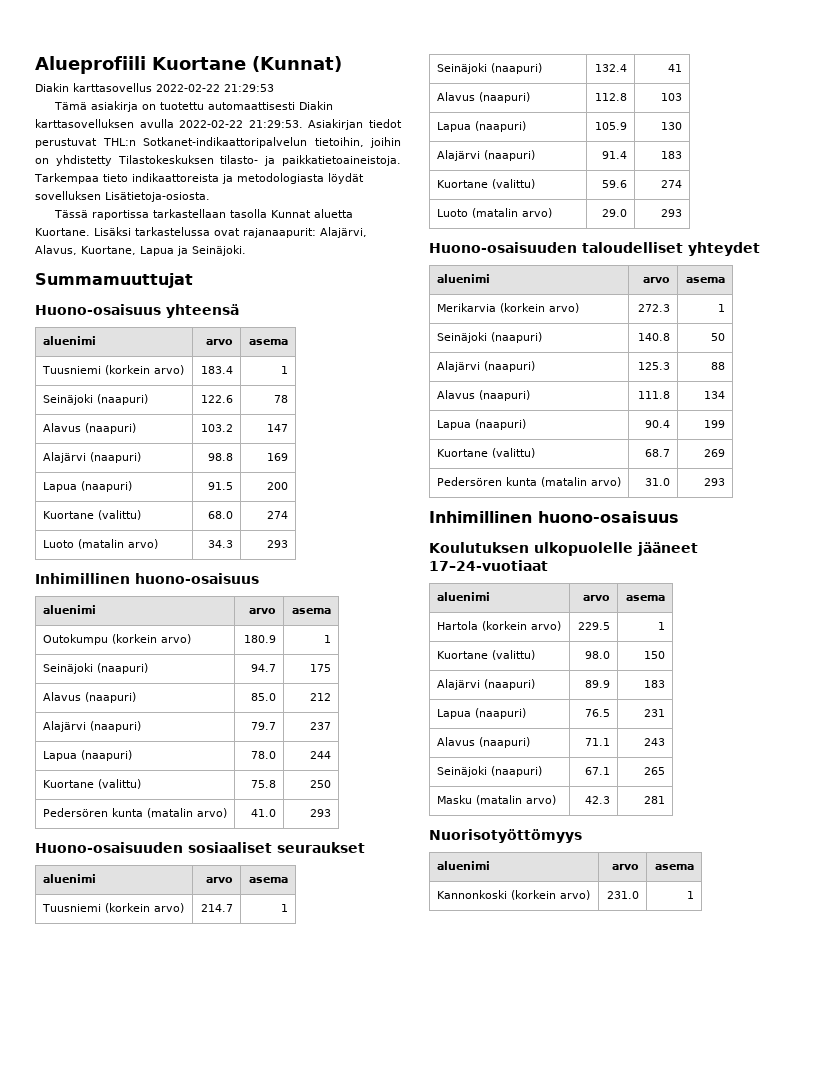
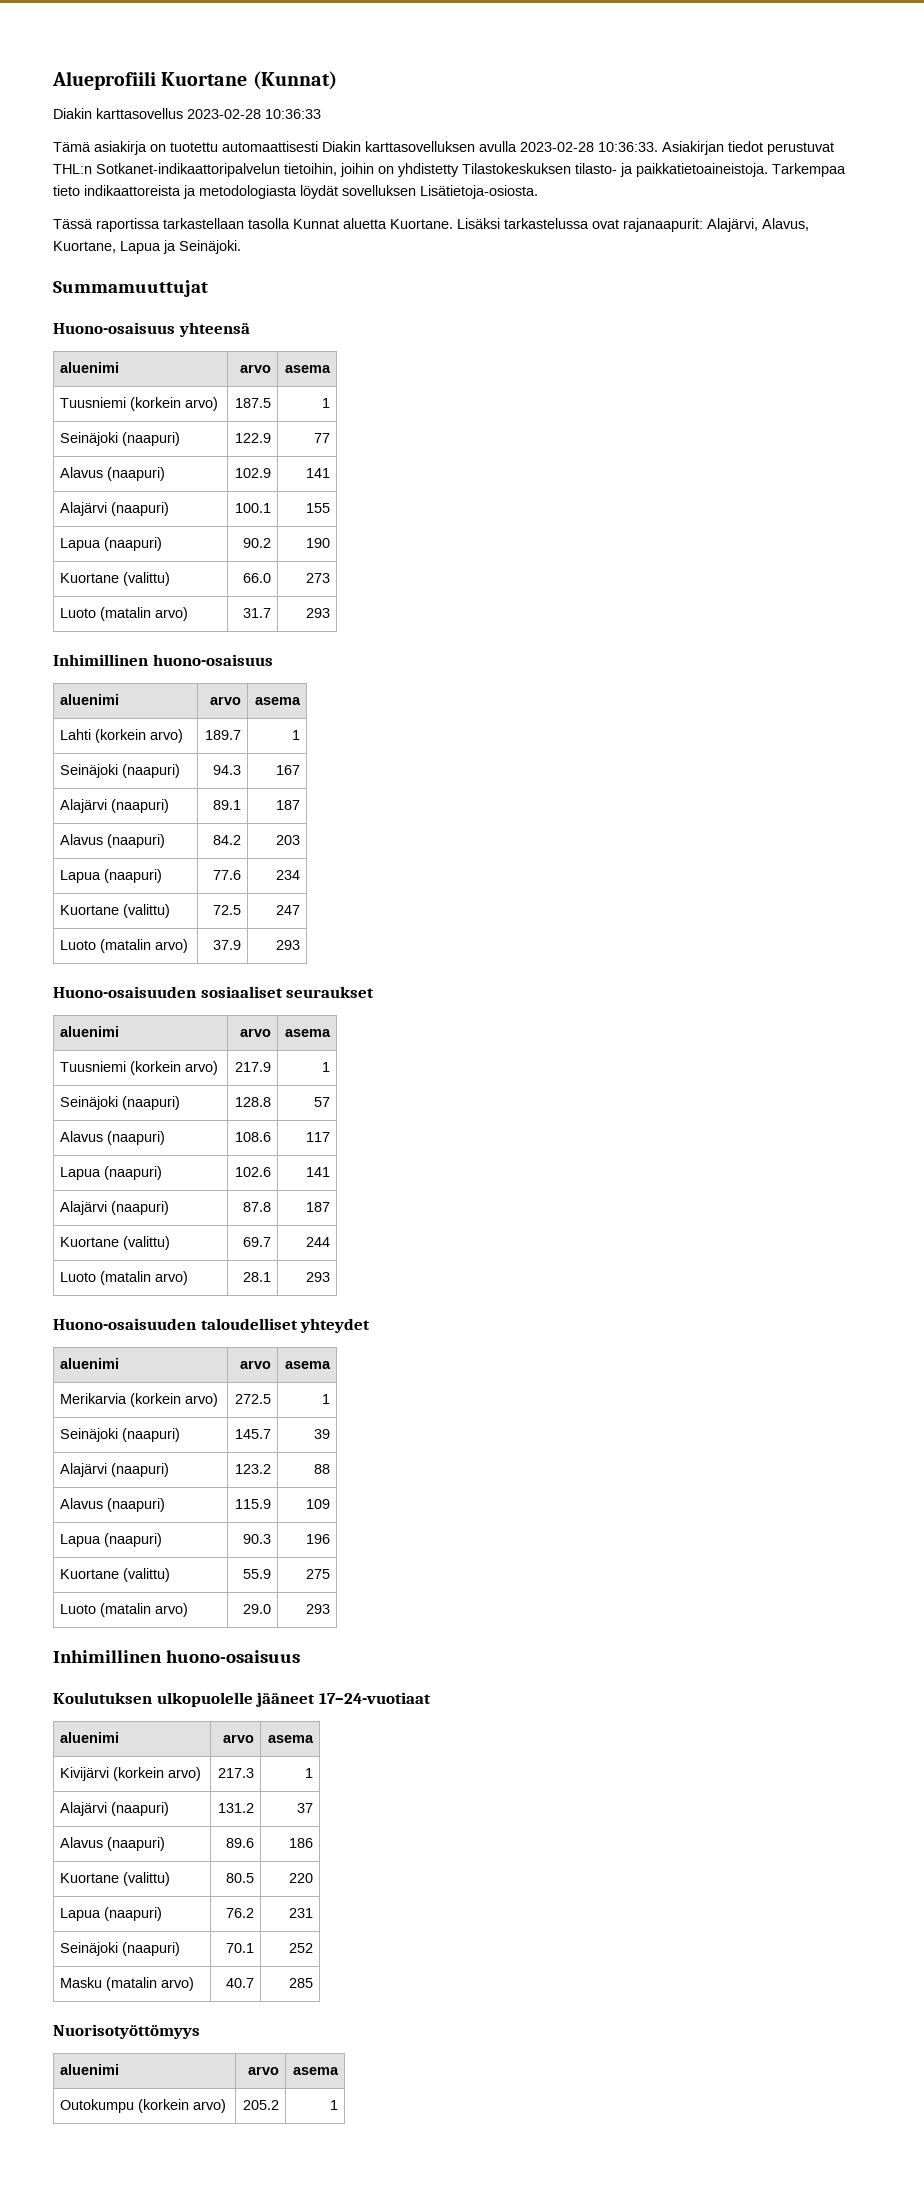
[156,84,274,92] 2022-02-22 21:29:53 -> [187,109,321,119] 2023-02-28 10:36:33
[179,120,303,128] 2022-02-22 21:29:53. -> [520,142,658,152] 2023-02-28 10:36:33.
[201,366,234,374] [281,366,289,374] [42,394,148,405] [201,395,234,403] [274,395,289,403] [42,423,136,434] [201,424,234,432] [267,424,289,432] [42,452,141,463] [208,453,234,461] [267,453,289,461] [42,481,132,492] [208,482,234,490] [267,482,289,490] [42,510,141,520] [208,511,234,519] [267,511,289,519] [42,539,158,549] [208,540,234,548] 183.4 | 1 // Seinäjoki (naapuri) | 122.6 | 78 // Alavus (naapuri) | 103.2 | 147 // Alajärvi (naapuri) | 98.8 | 169 // Lapua (naapuri) | 91.5 | 200 // Kuortane (valittu) | 68.0 | 274 // Luoto (matalin arvo) | 34.3 -> [235,398,272,408] [322,398,331,408] [59,432,180,446] [235,433,272,443] [314,433,331,443] [59,467,165,481] [235,468,272,478] [306,468,331,478] [59,502,169,516] [235,503,272,513] [306,503,331,513] [59,537,162,551] [243,538,272,548] [306,538,331,548] [59,572,170,586] [243,573,272,583] [306,573,331,583] [59,607,188,621] [243,608,272,618] 187.5 | 1 // Seinäjoki (naapuri) | 122.9 | 77 // Alavus (naapuri) | 102.9 | 141 // Alajärvi (naapuri) | 100.1 | 155 // Lapua (naapuri) | 90.2 | 190 // Kuortane (valittu) | 66.0 | 273 // Luoto (matalin arvo) | 31.7
[42,634,191,645] [244,635,277,643] [324,635,332,643] [42,663,148,674] [251,664,277,672] [310,664,332,672] [42,692,136,703] [251,693,277,701] [310,693,332,701] [42,721,141,732] [251,722,277,730] [310,722,332,730] [42,750,132,761] [251,751,277,759] [310,751,332,759] [42,779,141,789] [251,780,277,788] [310,780,332,788] [42,808,227,818] [251,809,277,817] Outokumpu (korkein arvo) | 180.9 | 1 // Seinäjoki (naapuri) | 94.7 | 175 // Alavus (naapuri) | 85.0 | 212 // Alajärvi (naapuri) | 79.7 | 237 // Lapua (naapuri) | 78.0 | 244 // Kuortane (valittu) | 75.8 | 250 // Pedersören kunta (matalin arvo) | 41.0 -> [59,729,183,743] [205,730,242,740] [292,730,301,740] [59,764,180,778] [213,765,242,775] [276,765,301,775] [59,799,169,813] [213,800,242,810] [276,800,301,810] [59,834,165,848] [213,835,242,845] [276,835,301,845] [59,869,162,883] [213,870,242,880] [276,870,301,880] [59,904,170,918] [213,905,242,915] [276,905,301,915] [59,939,188,953] [213,940,242,950] Lahti (korkein arvo) | 189.7 | 1 // Seinäjoki (naapuri) | 94.3 | 167 // Alajärvi (naapuri) | 89.1 | 187 // Alavus (naapuri) | 84.2 | 203 // Lapua (naapuri) | 77.6 | 234 // Kuortane (valittu) | 72.5 | 247 // Luoto (matalin arvo) | 37.9
[201,904,234,912] [281,904,289,912] [436,63,542,74] [595,64,628,72] [668,64,683,72] [436,92,530,103] [595,93,628,101] [661,93,683,101] [436,121,526,132] [595,122,628,130] [661,122,683,130] [436,150,535,161] [602,151,628,159] [661,151,683,159] [436,179,535,189] [602,180,628,188] [661,180,683,188] [436,208,552,218] [602,209,628,217] 214.7 | 1 // Seinäjoki (naapuri) | 132.4 | 41 // Alavus (naapuri) | 112.8 | 103 // Lapua (naapuri) | 105.9 | 130 // Alajärvi (naapuri) | 91.4 | 183 // Kuortane (valittu) | 59.6 | 274 // Luoto (matalin arvo) | 29.0 -> [235,1062,272,1072] [322,1062,331,1072] [59,1096,180,1110] [235,1097,272,1107] [314,1097,331,1107] [59,1131,165,1145] [235,1132,272,1142] [306,1132,331,1142] [59,1166,162,1180] [235,1167,272,1177] [306,1167,331,1177] [59,1201,169,1215] [243,1202,272,1212] [306,1202,331,1212] [59,1236,170,1250] [243,1237,272,1247] [306,1237,331,1247] [59,1271,188,1285] [243,1272,272,1282] 217.9 | 1 // Seinäjoki (naapuri) | 128.8 | 57 // Alavus (naapuri) | 108.6 | 117 // Lapua (naapuri) | 102.6 | 141 // Alajärvi (naapuri) | 87.8 | 187 // Kuortane (valittu) | 69.7 | 244 // Luoto (matalin arvo) | 28.1
[638,304,671,312] [718,304,726,312] [436,332,542,343] [638,333,671,341] [711,333,726,341] [436,361,535,372] [638,362,671,370] 272.3 | 1 // Seinäjoki (naapuri) | 140.8 | 50 // Alajärvi (naapuri) | 125.3 -> [235,1394,272,1404] [322,1394,331,1404] [59,1428,180,1442] [235,1429,272,1439] [314,1429,331,1439] [59,1463,169,1477] [235,1464,272,1474] 272.5 | 1 // Seinäjoki (naapuri) | 145.7 | 39 // Alajärvi (naapuri) | 123.2
[638,391,671,399] [704,391,726,399] [436,419,526,430] [645,420,671,428] [704,420,726,428] [436,448,535,458] [645,449,671,457] [704,449,726,457] [436,477,621,487] [645,478,671,486] 111.8 | 134 // Lapua (naapuri) | 90.4 | 199 // Kuortane (valittu) | 68.7 | 269 // Pedersören kunta (matalin arvo) | 31.0 -> [235,1499,272,1509] [306,1499,331,1509] [59,1533,162,1547] [243,1534,272,1544] [306,1534,331,1544] [59,1568,170,1582] [243,1569,272,1579] [306,1569,331,1579] [59,1603,188,1617] [243,1604,272,1614] 115.9 | 109 // Lapua (naapuri) | 90.3 | 196 // Kuortane (valittu) | 55.9 | 275 // Luoto (matalin arvo) | 29.0
[436,621,561,631] [578,622,611,630] [658,622,666,630] [436,650,535,660] [585,651,611,659] [644,651,666,659] [436,679,535,690] [585,680,611,688] [644,680,666,688] [436,708,526,719] [585,709,611,717] Hartola (korkein arvo) | 229.5 | 1 // Kuortane (valittu) | 98.0 | 150 // Alajärvi (naapuri) | 89.9 | 183 // Lapua (naapuri) | 76.5 -> [59,1767,201,1781] [218,1768,255,1778] [305,1768,314,1778] [59,1802,169,1816] [218,1803,255,1813] [297,1803,314,1813] [59,1837,165,1851] [226,1838,255,1848] [289,1838,314,1848] [59,1872,170,1886] [226,1873,255,1883] [289,1873,314,1883] [59,1907,162,1921] [226,1908,255,1918] Kivijärvi (korkein arvo) | 217.3 | 1 // Alajärvi (naapuri) | 131.2 | 37 // Alavus (naapuri) | 89.6 | 186 // Kuortane (valittu) | 80.5 | 220 // Lapua (naapuri) | 76.2
[436,737,530,748] [585,738,611,746] [644,738,666,746] [436,766,542,777] [585,767,611,775] [644,767,666,775] // Alavus (naapuri) | 71.1 | 243 // Seinäjoki (naapuri) | 67.1 | 265 -> [59,1942,180,1956] [226,1943,255,1953] [289,1943,314,1953] // Seinäjoki (naapuri) | 70.1 | 252
[585,796,611,804] [644,796,666,804] 42.3 | 281 -> [226,1978,255,1988] [289,1978,314,1988] 40.7 | 285
[436,890,590,900] [607,891,640,899] Kannonkoski (korkein arvo) | 231.0 -> [59,2099,226,2113] [243,2100,280,2110] Outokumpu (korkein arvo) | 205.2

